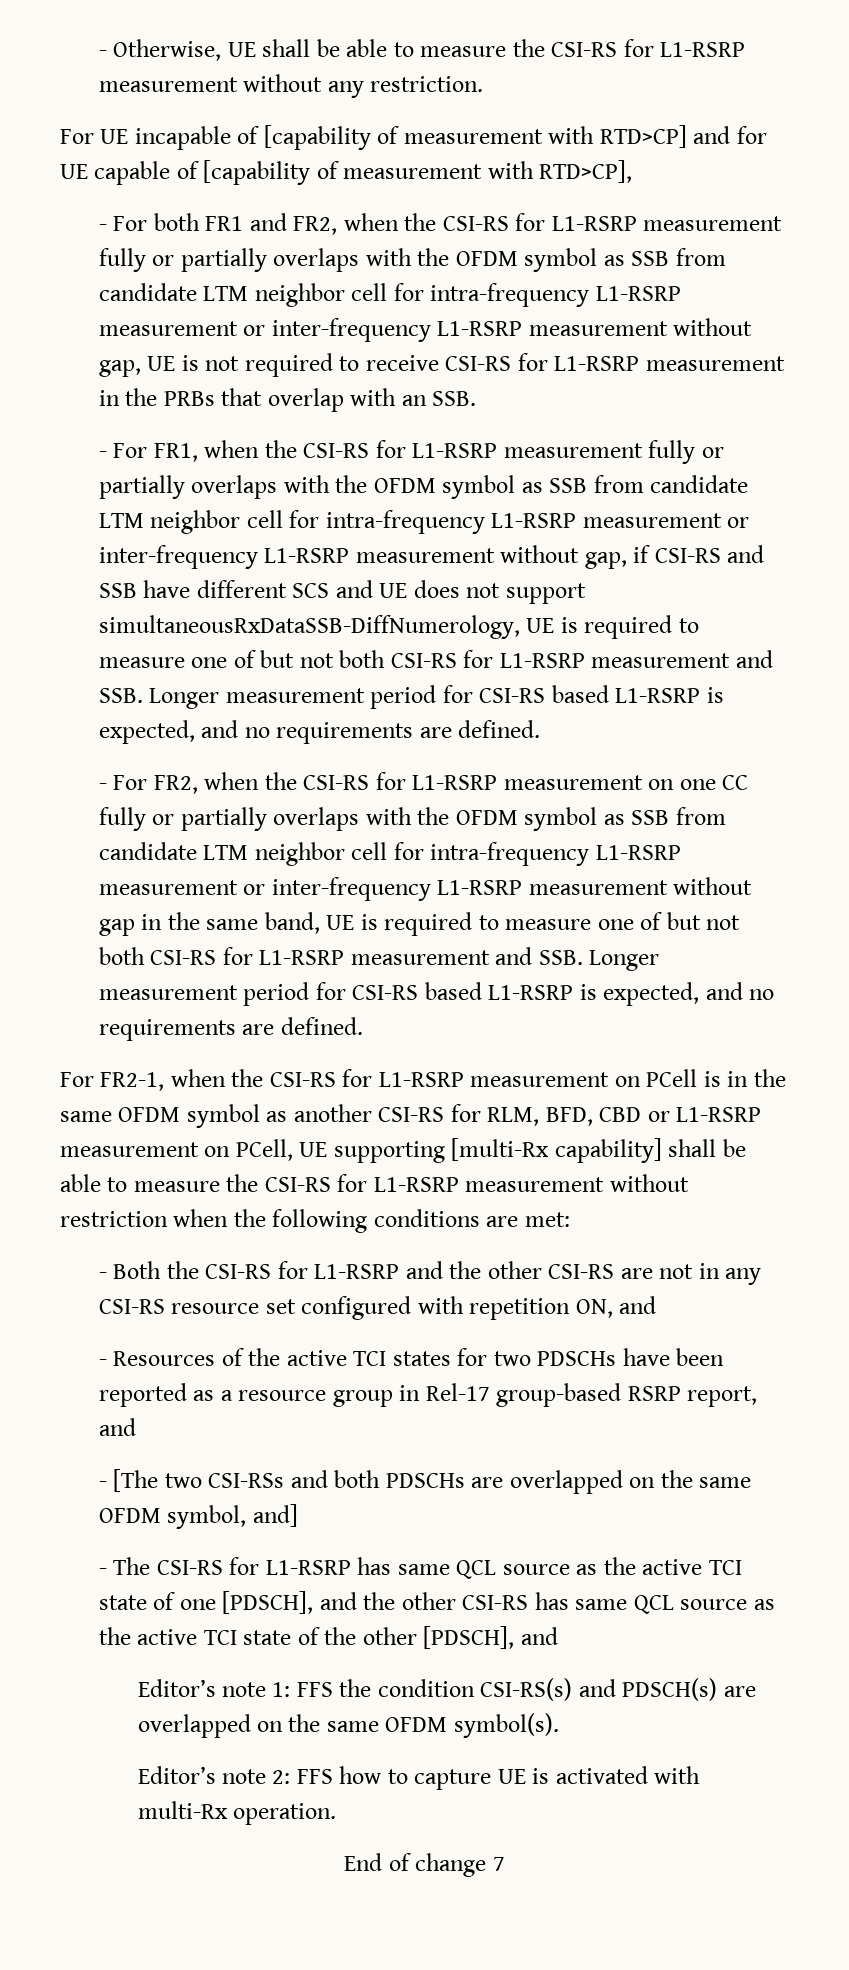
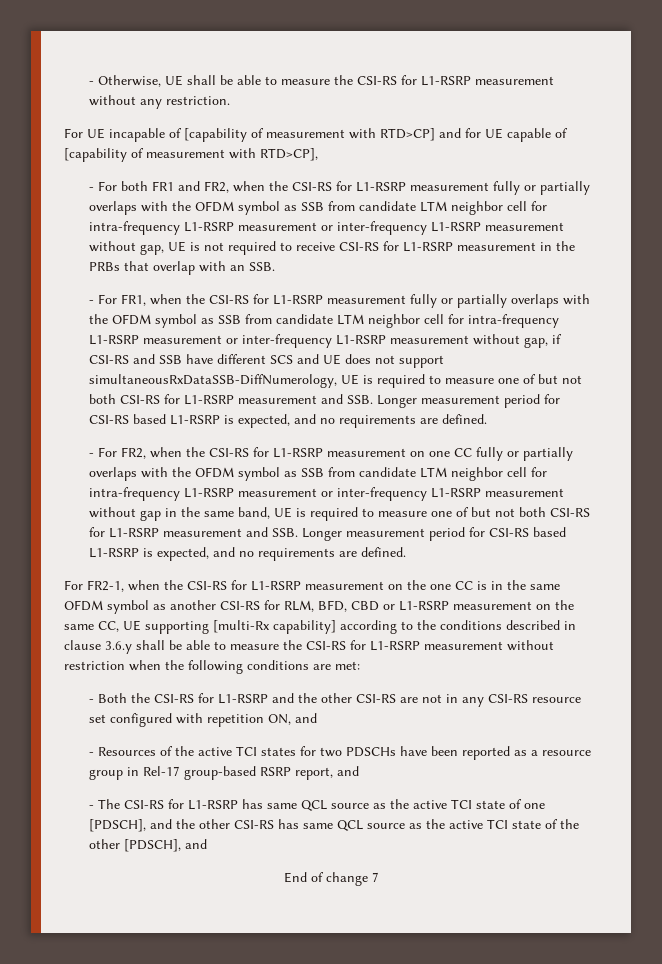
[646,1069,698,1087] PCell -> [407,580,473,590] the one CC
[235,1139,293,1161] PCell, -> [555,600,574,610] [64,621,119,632] the same CC,
(662, 1150) none -> [340,620,576,634] [64,640,132,654] according to the conditions described in clause 3.6.y
[98,1469,752,1494] [98,1504,298,1529] // - [The two CSI-RSs and both PDSCHs are overlapped on the same OFDM symbol, and] -> (360, 771) none
[137,1678,756,1701] [137,1713,559,1738] [137,1766,701,1790] [137,1801,336,1825] // Editor’s note 1: FFS the condition CSI-RS(s) and PDSCH(s) are overlapped on the same OFDM symbol(s). // Editor’s note 2: FFS how to capture UE is activated with multi-Rx operation. -> (208, 844) none

